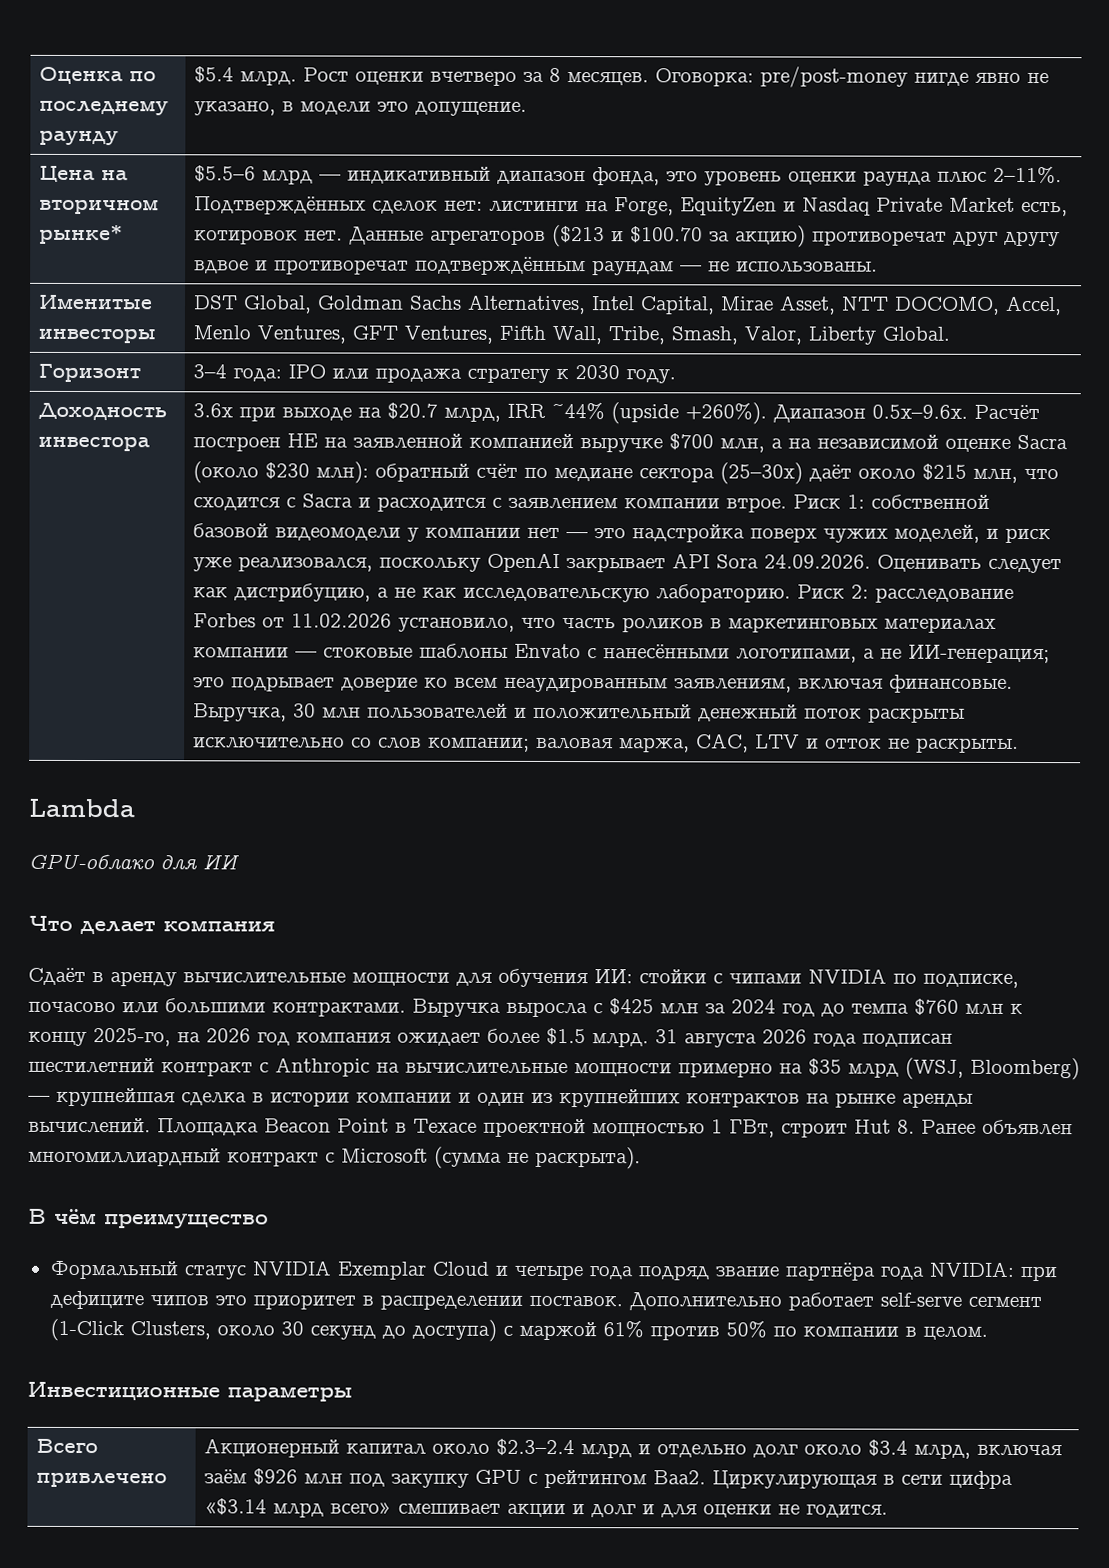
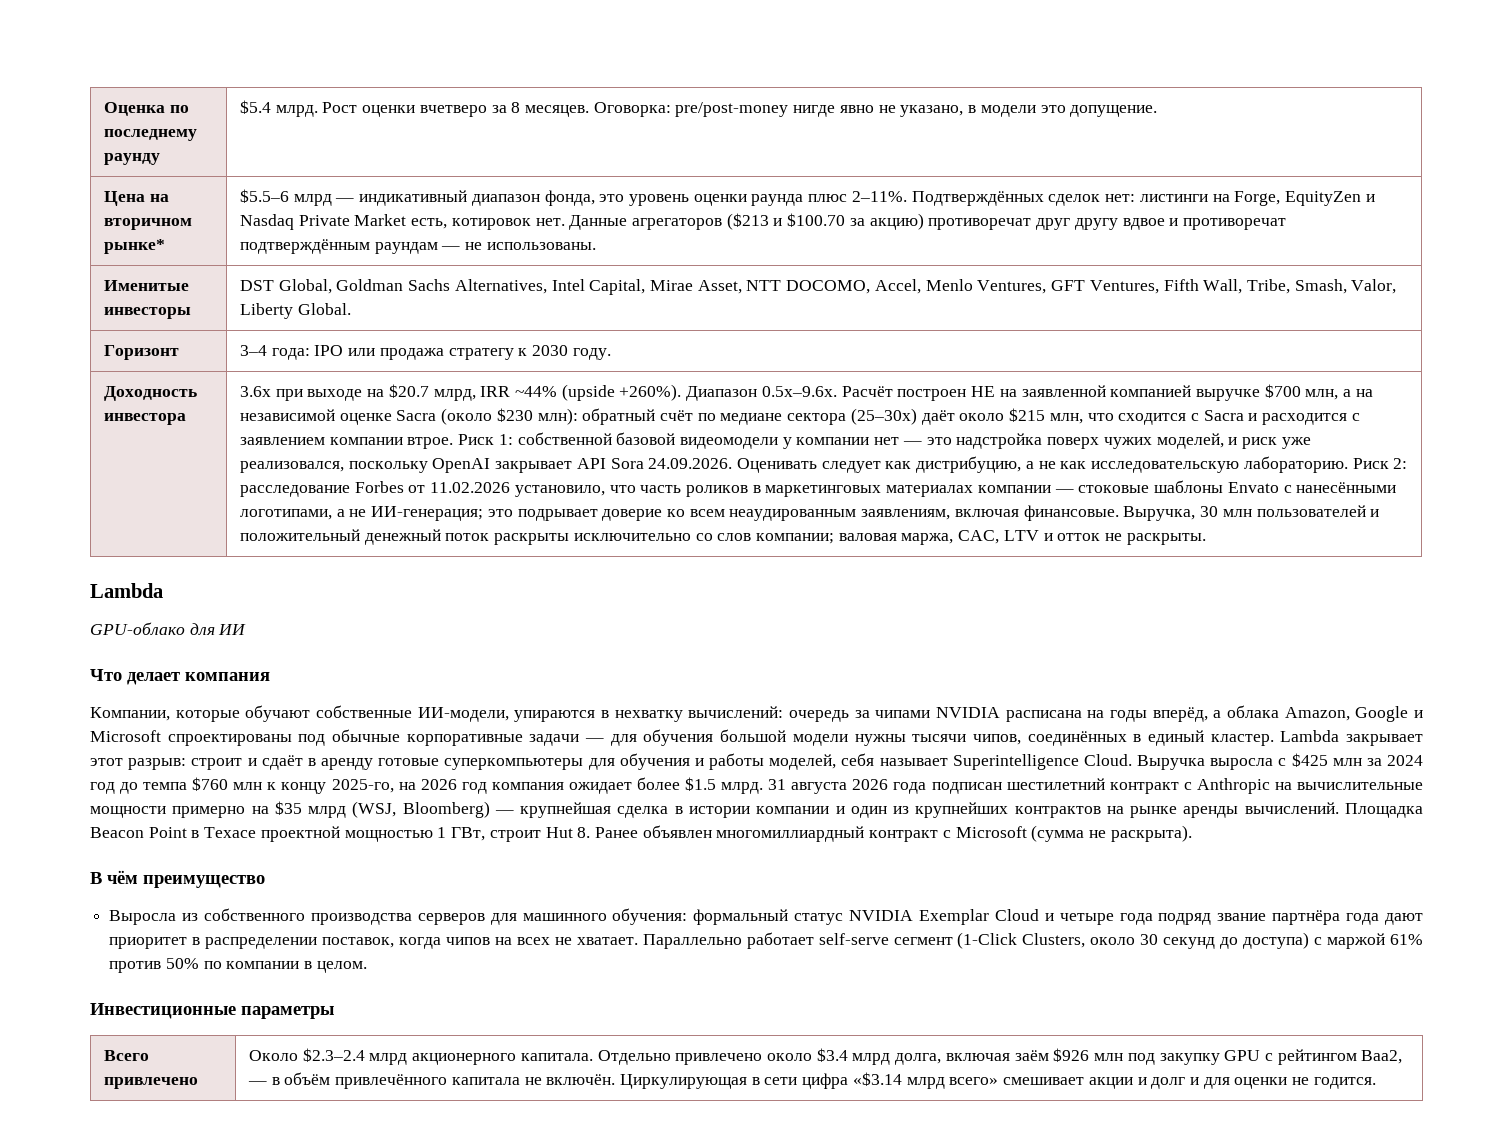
[28,967,1019,988] [28,998,406,1017] Сдаёт в аренду вычислительные мощности для обучения ИИ: стойки с чипами NVIDIA по подписке, почасово или большими контрактами. -> [90,705,1424,722] [90,729,1424,746] [90,753,1132,770] Компании, которые обучают собственные ИИ-модели, упираются в нехватку вычислений: очередь за чипами NVIDIA расписана на годы вперёд, а облака Amazon, Google и Microsoft спроектированы под обычные корпоративные задачи — для обучения большой модели нужны тысячи чипов, соединённых в единый кластер. Lambda закрывает этот разрыв: строит и сдаёт в аренду готовые суперкомпьютеры для обучения и работы моделей, себя называет Superintelligence Cloud.
[49,1260,178,1280] Формальный -> [109,908,789,925] Выросла из собственного производства серверов для машинного обучения: формальный
[928,1261,1057,1282] [49,1290,782,1311] NVIDIA: при дефиците чипов это приоритет в распределении поставок. Дополнительно -> [1385,913,1424,925] [109,934,742,949] дают приоритет в распределении поставок, когда чипов на всех не хватает. Параллельно
[204,1438,972,1459] Акционерный капитал около $2.3–2.4 млрд и отдельно долг около $3.4 млрд, -> [248,1048,942,1065] Около $2.3–2.4 млрд акционерного капитала. Отдельно привлечено около $3.4 млрд долга,
[653,1470,707,1485] Baa2. -> [1361,1050,1403,1064] [247,1072,616,1089] Baa2, — в объём привлечённого капитала не включён.

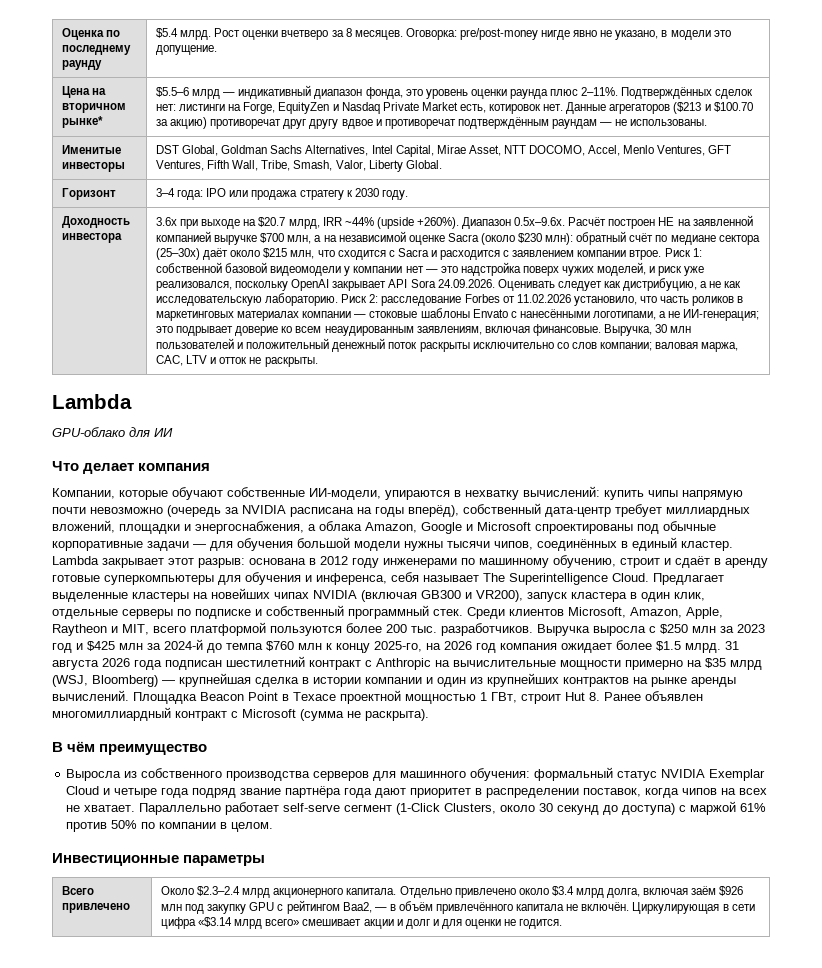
[789,707,1208,722] очередь за чипами NVIDIA расписана на годы вперёд, -> [604,490,743,500] [52,503,750,517] [52,520,304,534] купить чипы напрямую почти невозможно (очередь за NVIDIA расписана на годы вперёд), собственный дата-центр требует миллиардных вложений, площадки и энергоснабжения,
(187, 764) none -> [249,555,616,568] основана в 2012 году инженерами по машинному обучению,
[708,753,837,770] работы моделей, -> [316,573,387,585] инференса,
(948, 762) none -> [483,573,505,582] The
[1136,755,1287,770] Выручка выросла с -> [653,573,724,585] [52,588,705,602] [52,605,723,619] [52,622,765,636] [52,643,83,653] Предлагает выделенные кластеры на новейших чипах NVIDIA (включая GB300 и VR200), запуск кластера в один клик, отдельные серверы по подписке и собственный программный стек. Среди клиентов Microsoft, Amazon, Apple, Raytheon и MIT, всего платформой пользуются более 200 тыс. разработчиков. Выручка выросла с $250 млн за 2023 год и
[1387,755,1424,766] [90,782,115,794] 2024 год -> [164,639,203,650] 2024-й

